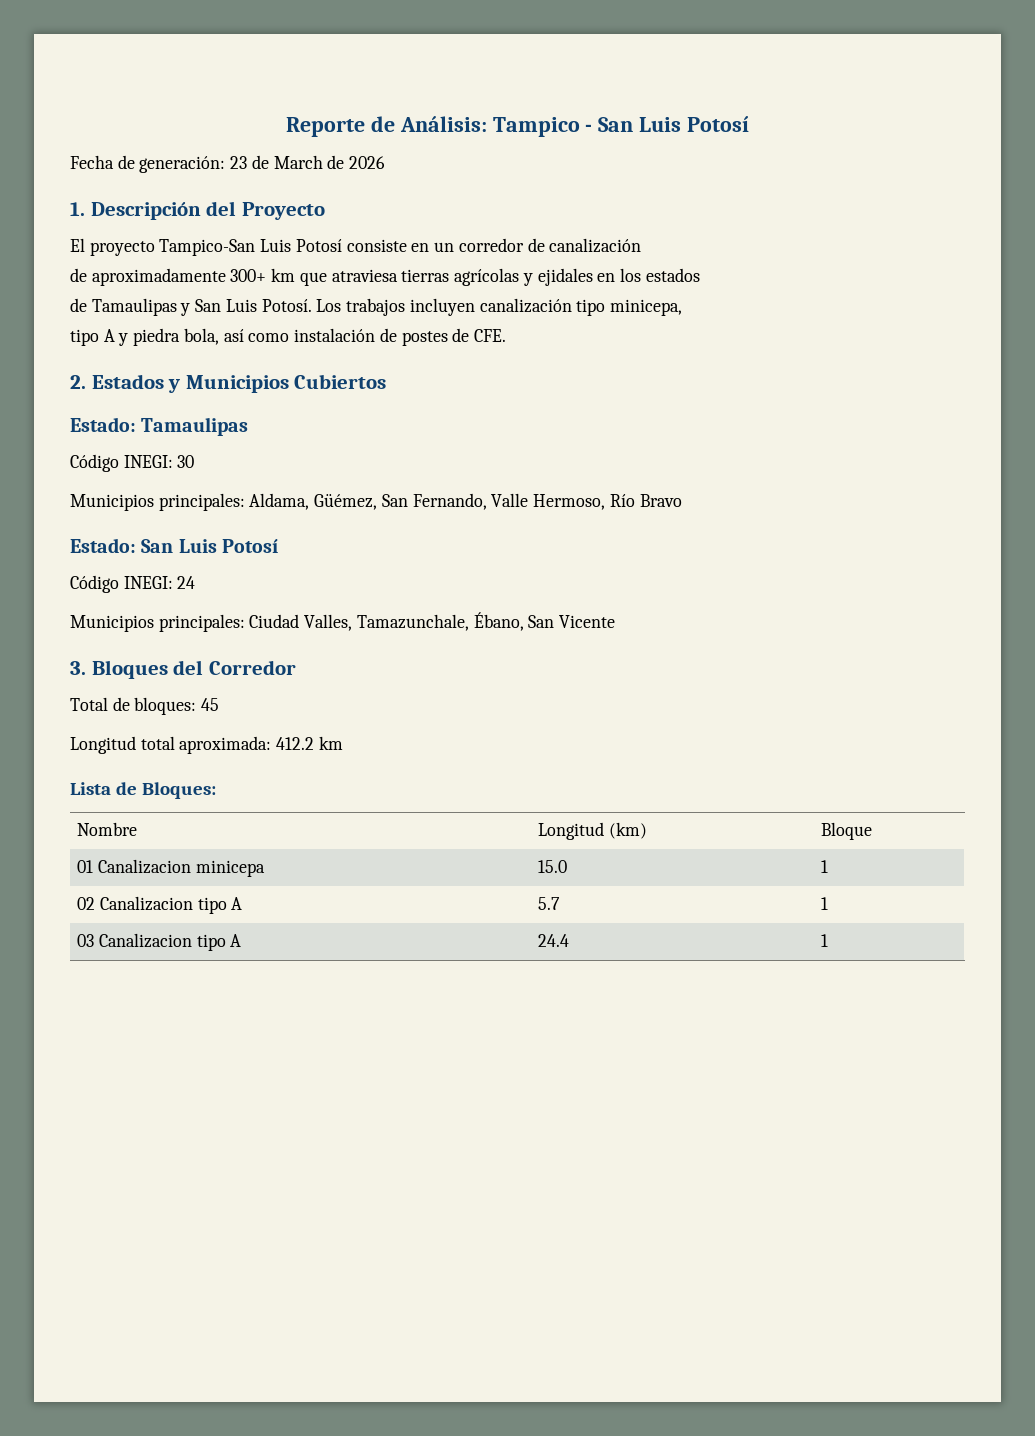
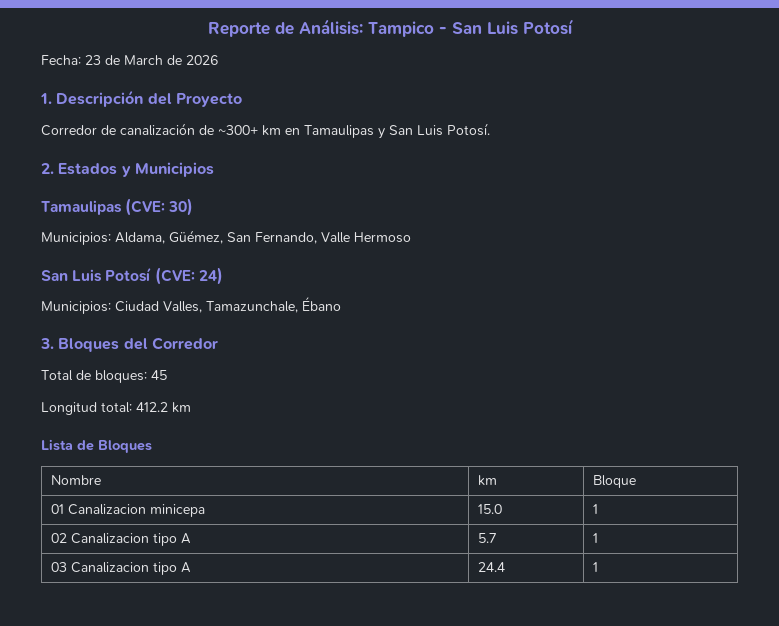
[70,155,226,173] Fecha de generación: -> [41,55,81,65] Fecha:
[70,238,642,256] [70,268,700,286] [70,298,87,312] El proyecto Tampico-San Luis Potosí consiste en un corredor de canalización // de aproximadamente 300+ km que atraviesa tierras agrícolas y ejidales en los estados // de -> [41,123,300,136] Corredor de canalización de ~300+ km en
[316,298,682,316] [70,328,506,346] Los trabajos incluyen canalización tipo minicepa, // tipo A y piedra bola, así como instalación de postes de CFE. -> (490, 129) none
[294,374,387,389] [70,417,249,436] [70,454,195,472] [70,493,245,511] Cubiertos // Estado: Tamaulipas // Código INEGI: 30 // Municipios principales: -> [41,198,194,216] [41,232,111,245] // Tamaulipas (CVE: 30) // Municipios:
[533,494,682,510] [70,538,278,553] [70,575,196,593] [70,612,616,632] Hermoso, Río Bravo // Estado: San Luis Potosí // Código INEGI: 24 // Municipios principales: Ciudad Valles, Tamazunchale, Ébano, San Vicente -> [354,232,411,243] [41,267,223,285] [41,297,341,314] Hermoso // San Luis Potosí (CVE: 24) // Municipios: Ciudad Valles, Tamazunchale, Ébano
[140,736,272,754] total aproximada: -> [101,402,132,413] total:
[141,782,216,799] Bloques: -> [98,440,152,453] Bloques
[538,822,647,840] Longitud (km) -> [477,475,497,486] km

